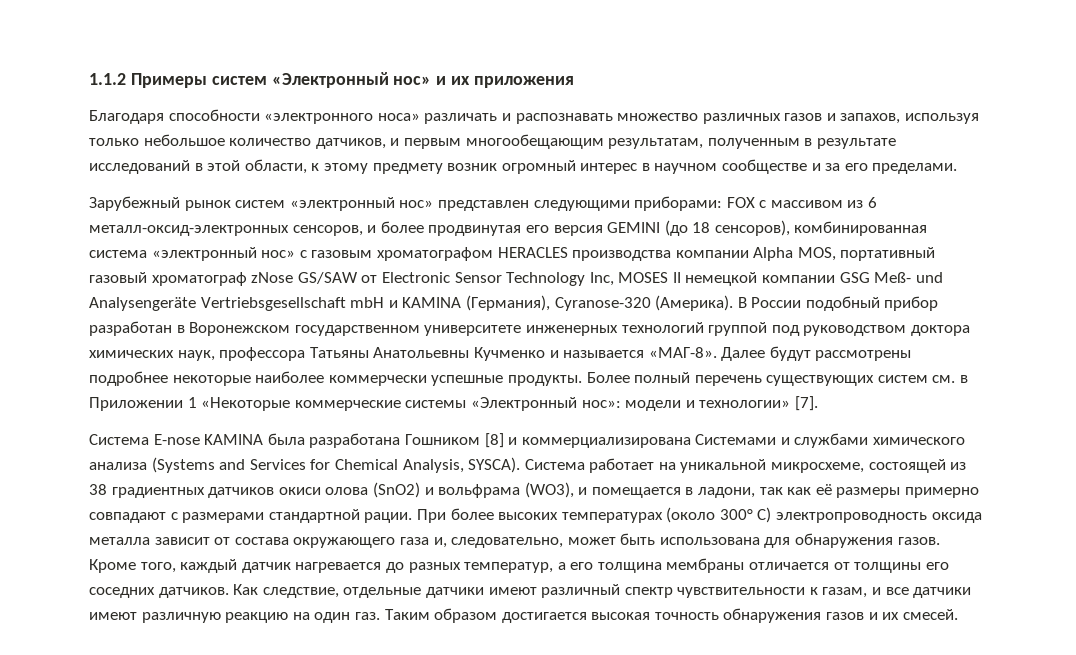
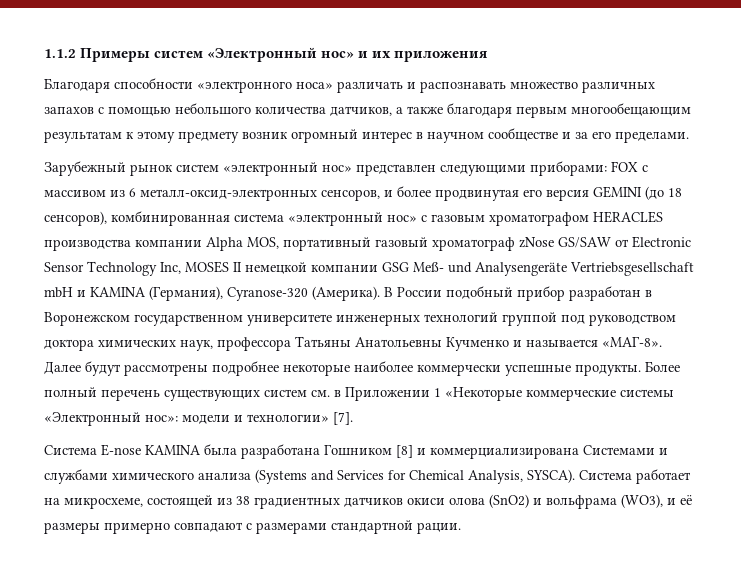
[784,113,980,124] [89,134,896,149] [89,159,307,174] газов и запахов, используя только небольшое количество датчиков, и первым многообещающим результатам, полученным в результате исследований в этой области, -> [44,103,691,118] [44,131,122,143] запахов с помощью небольшого количества датчиков, а также благодаря первым многообещающим результатам
[680,459,767,473] уникальной -> (60, 501) none
[591,487,812,498] помещается в ладони, так как -> (676, 501) none
[416,507,982,523] [89,533,940,548] [89,558,949,573] [89,584,972,598] [89,608,958,623] При более высоких температурах (около 300° C) электропроводность оксида металла зависит от состава окружающего газа и, следовательно, может быть использована для обнаружения газов. Кроме того, каждый датчик нагревается до разных температур, а его толщина мембраны отличается от толщины его соседних датчиков. Как следствие, отдельные датчики имеют различный спектр чувствительности к газам, и все датчики имеют различную реакцию на один газ. Таким образом достигается высокая точность обнаружения газов и их смесей. -> (461, 528) none

